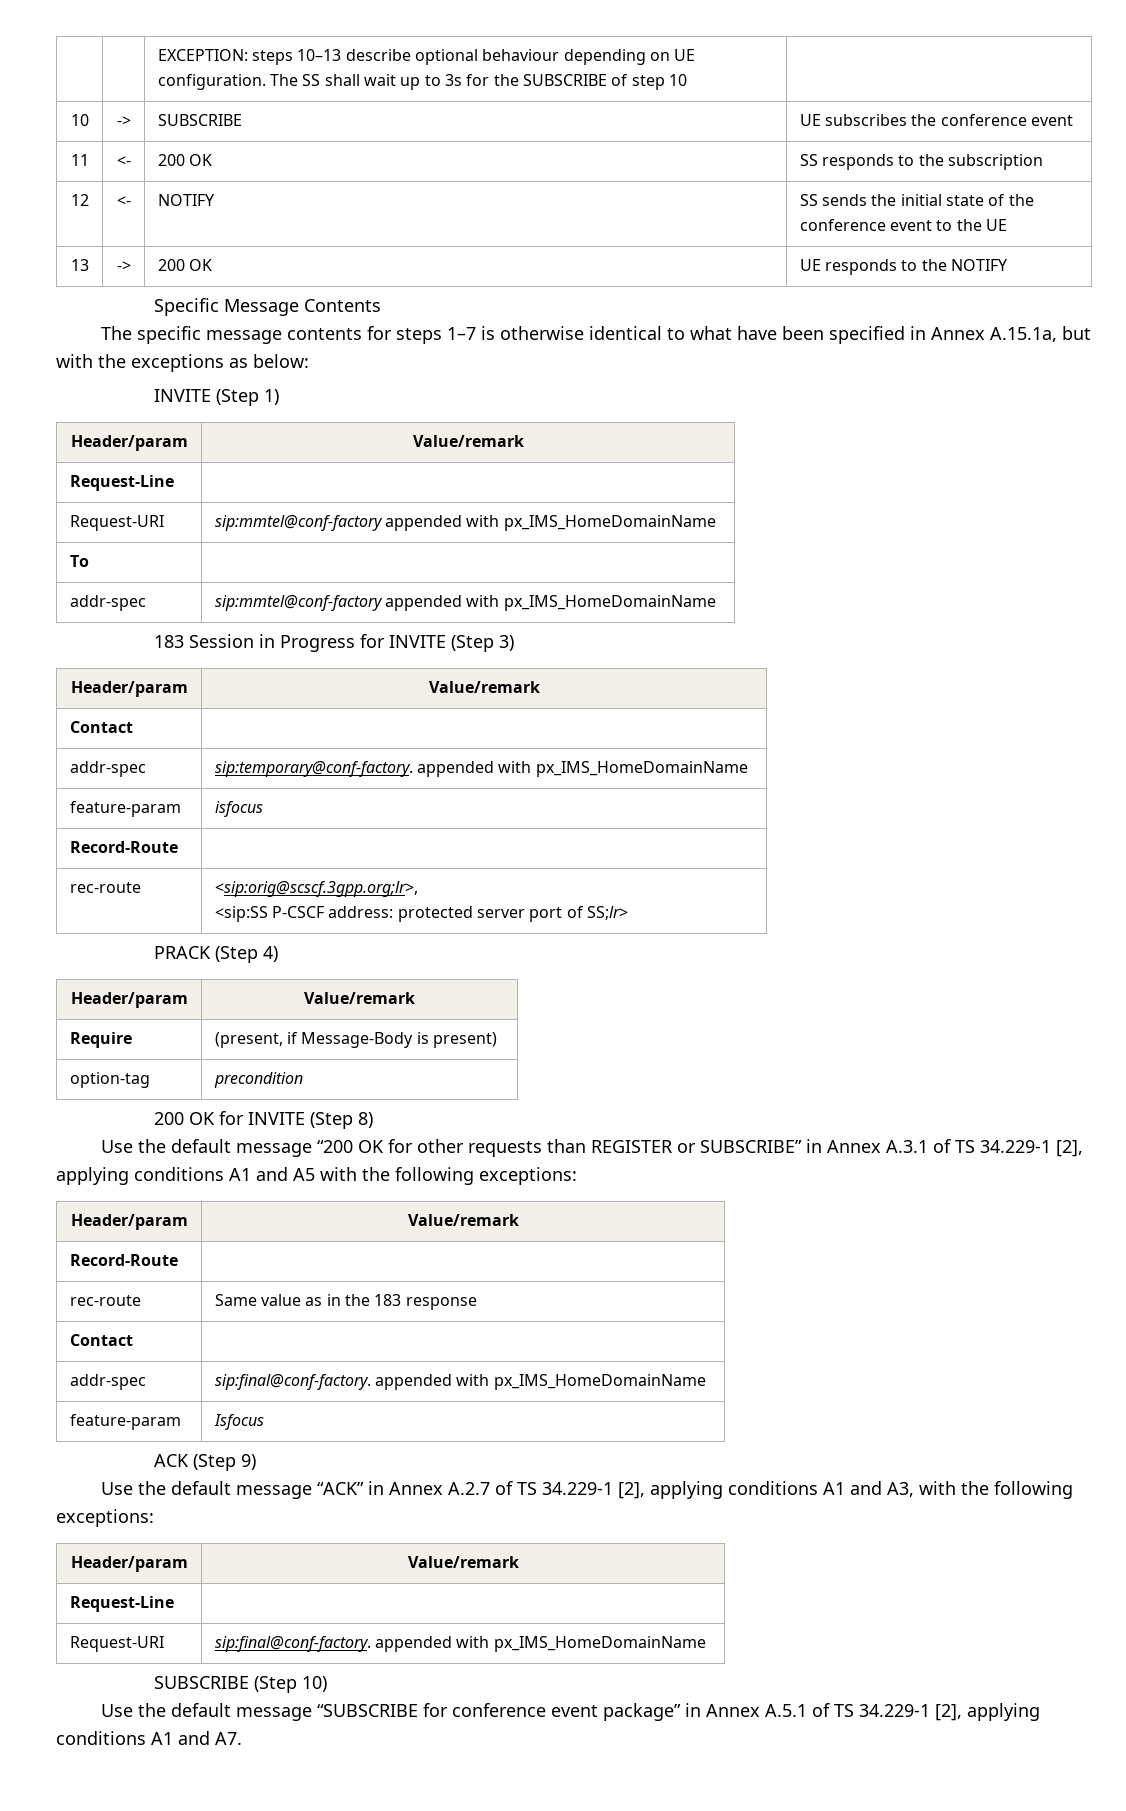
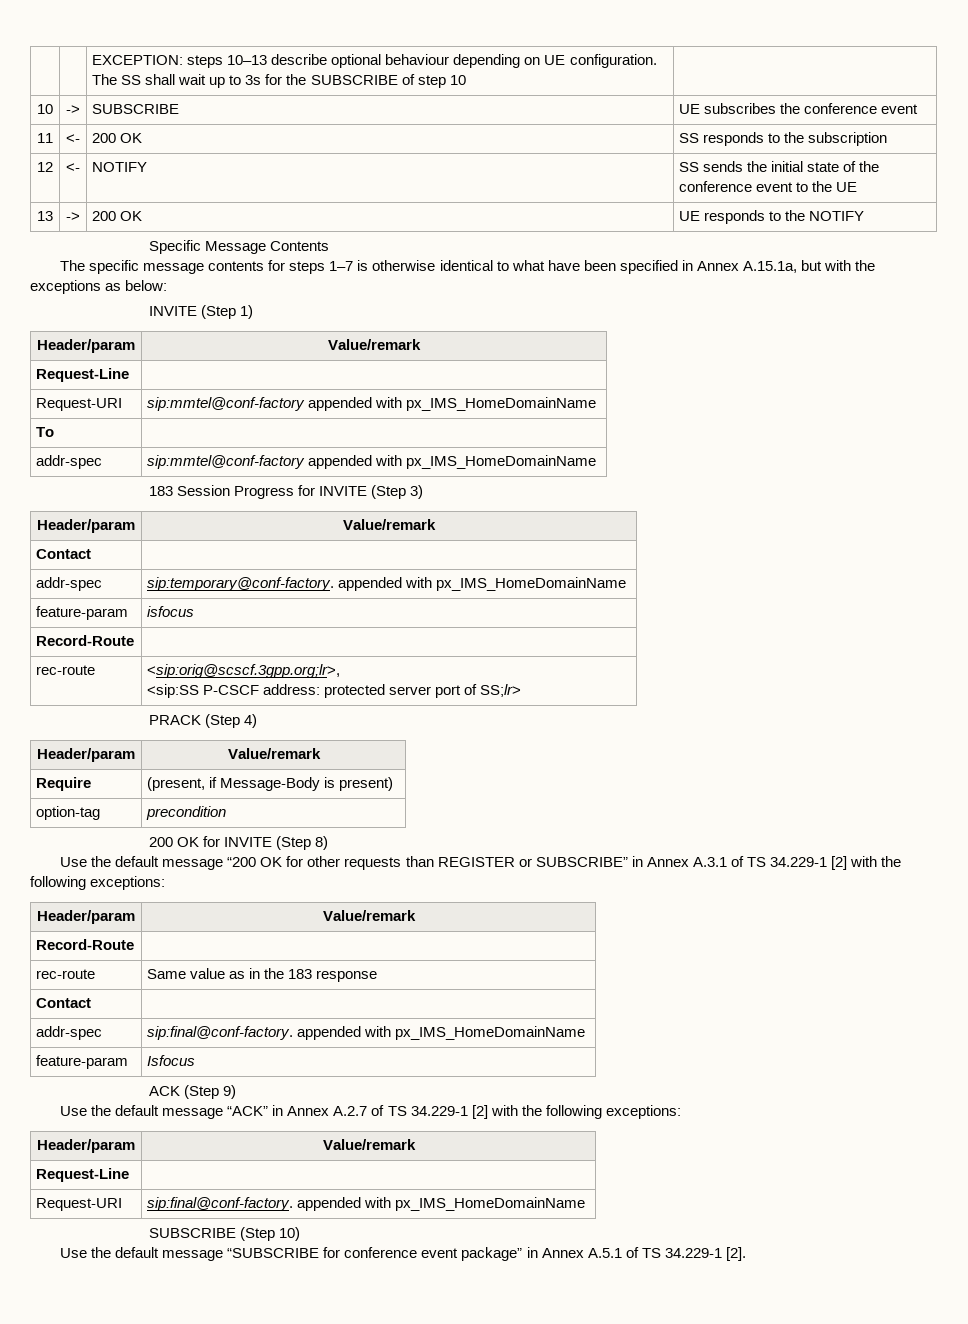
[258,634,275,648] in -> (231, 490) none
[1055,1140,1083,1157] [56,1167,315,1185] [2], applying conditions A1 and A5 -> [831,856,848,870] [2]
[617,1481,914,1499] [2], applying conditions A1 and A3, -> [471,1105,488,1119] [2]
[934,1703,1040,1721] [56,1731,242,1745] [2], applying conditions A1 and A7. -> [725,1247,746,1261] [2].

